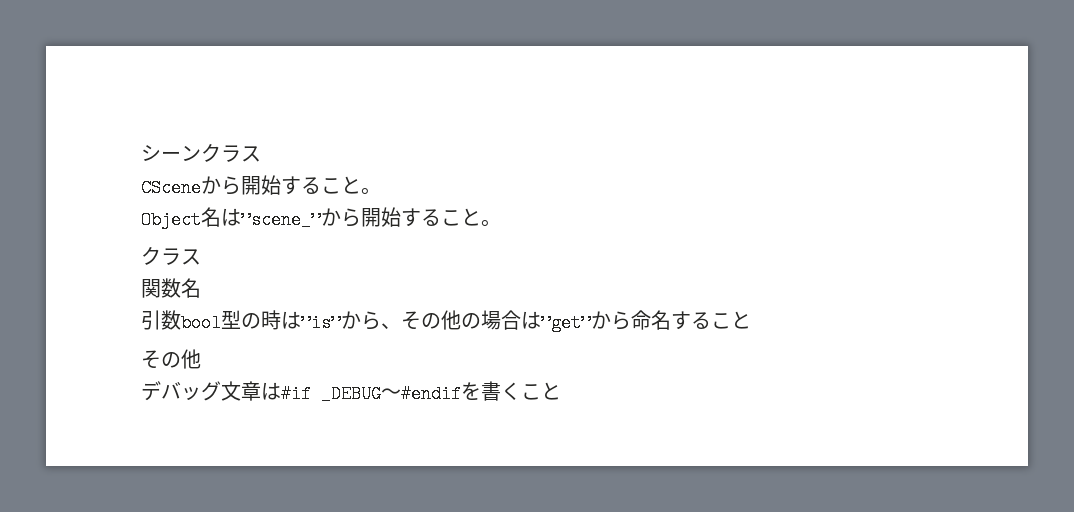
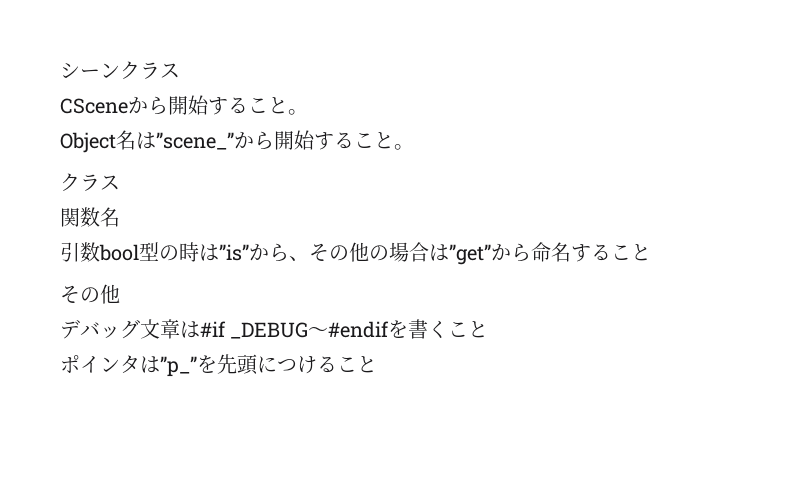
(561, 391) none -> [60,354,377,377] // ポインタは”p_”を先頭につけること

